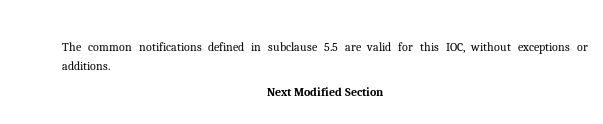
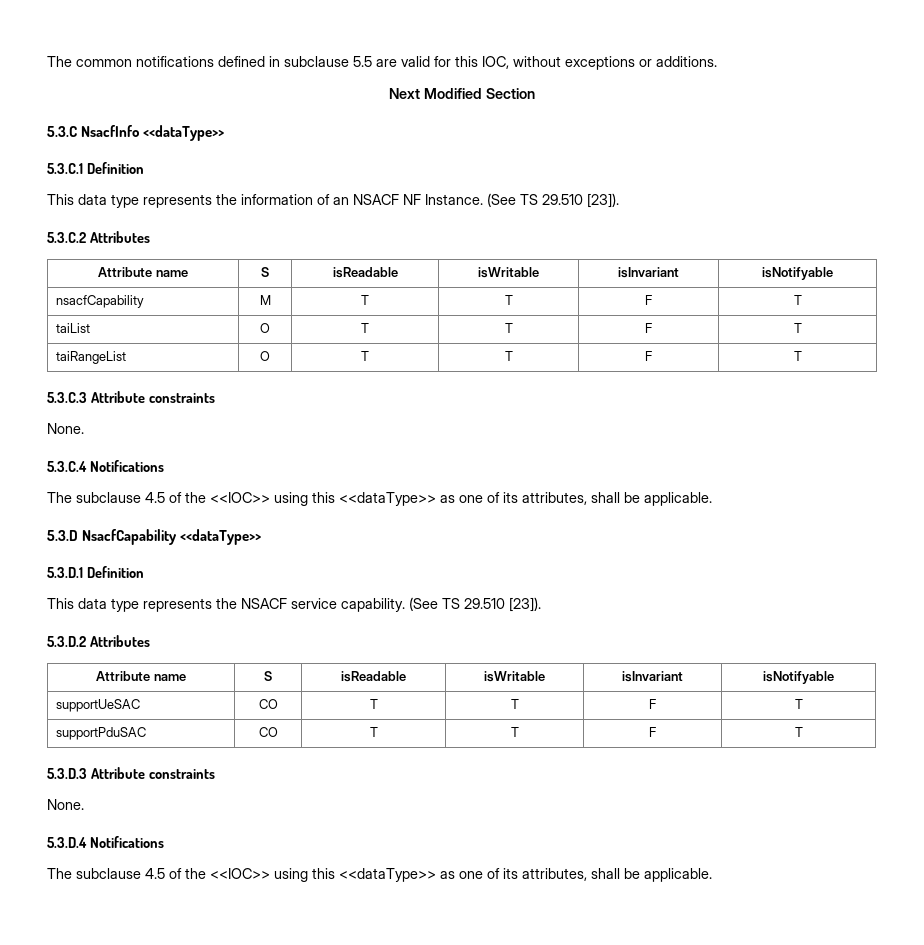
(385, 91) none -> [47,125,225,141] [47,162,144,174] [47,193,619,208] [47,231,150,243] [98,267,188,277] [261,267,269,277] [332,267,398,278] [478,267,539,278] [618,267,679,278] [762,267,833,280] [56,295,145,308] [259,295,271,305] [361,295,369,305] [504,295,513,305] [645,295,652,305] [793,295,802,305] [56,323,91,333] [260,323,270,333] [361,323,369,333] [504,323,513,333] [645,323,652,333] [793,323,802,333] [56,351,127,364] [260,351,270,361] [361,351,369,361] [504,351,513,361] [645,351,652,361] [793,351,802,361] [47,391,215,403] [47,423,84,434] [47,460,164,472] [47,492,712,506] [47,529,262,545] [47,566,144,578] [47,597,541,612] [47,635,150,647] [96,671,186,681] [264,671,272,681] [341,671,406,682] [484,671,545,682] [622,671,683,682] [763,671,834,684] [56,699,141,712] [258,699,278,709] [369,699,378,709] [510,699,519,709] [649,699,656,709] [794,699,803,709] [56,727,147,740] [258,727,278,737] [369,727,378,737] [510,727,519,737] [649,727,656,737] [794,727,803,737] [47,767,215,779] [47,799,84,810] [47,836,164,848] [47,868,712,882] // 5.3.C NsacfInfo <<dataType>> // 5.3.C.1 Definition // This data type represents the information of an NSACF NF Instance. (See TS 29.510 [23]). // 5.3.C.2 Attributes // Attribute name | S | isReadable | isWritable | isInvariant | isNotifyable // nsacfCapability | M | T | T | F | T // taiList | O | T | T | F | T // taiRangeList | O | T | T | F | T // 5.3.C.3 Attribute constraints // None. // 5.3.C.4 Notifications // The subclause 4.5 of the <<IOC>> using this <<dataType>> as one of its attributes, shall be applicable. // 5.3.D NsacfCapability <<dataType>> // 5.3.D.1 Definition // This data type represents the NSACF service capability. (See TS 29.510 [23]). // 5.3.D.2 Attributes // Attribute name | S | isReadable | isWritable | isInvariant | isNotifyable // supportUeSAC | CO | T | T | F | T // supportPduSAC | CO | T | T | F | T // 5.3.D.3 Attribute constraints // None. // 5.3.D.4 Notifications // The subclause 4.5 of the <<IOC>> using this <<dataType>> as one of its attributes, shall be applicable.

